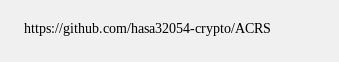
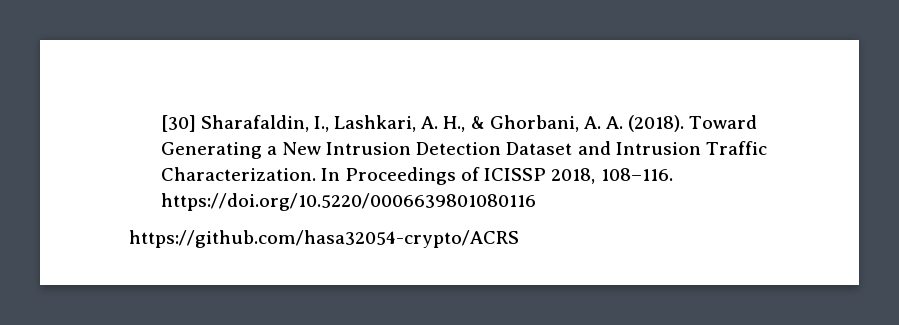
(24, 29) none -> [160,115,758,132] [160,141,767,159] [160,167,673,185] [160,193,536,211] [30] Sharafaldin, I., Lashkari, A. H., & Ghorbani, A. A. (2018). Toward Generating a New Intrusion Detection Dataset and Intrusion Traffic Characterization. In Proceedings of ICISSP 2018, 108–116. https://doi.org/10.5220/0006639801080116 //

